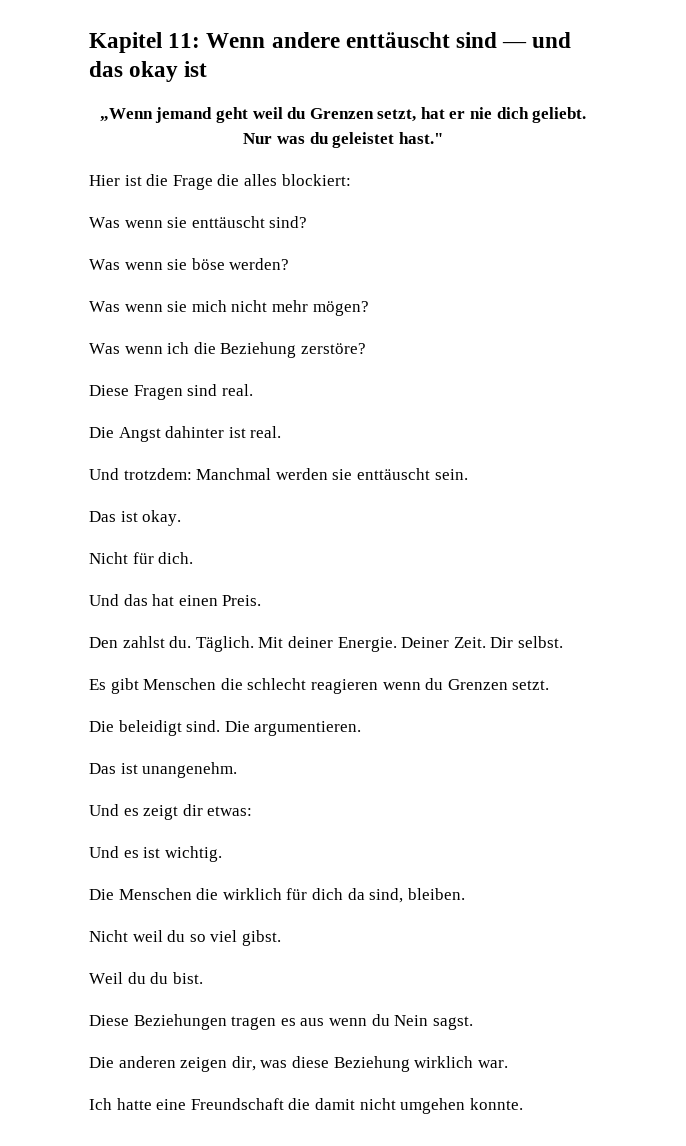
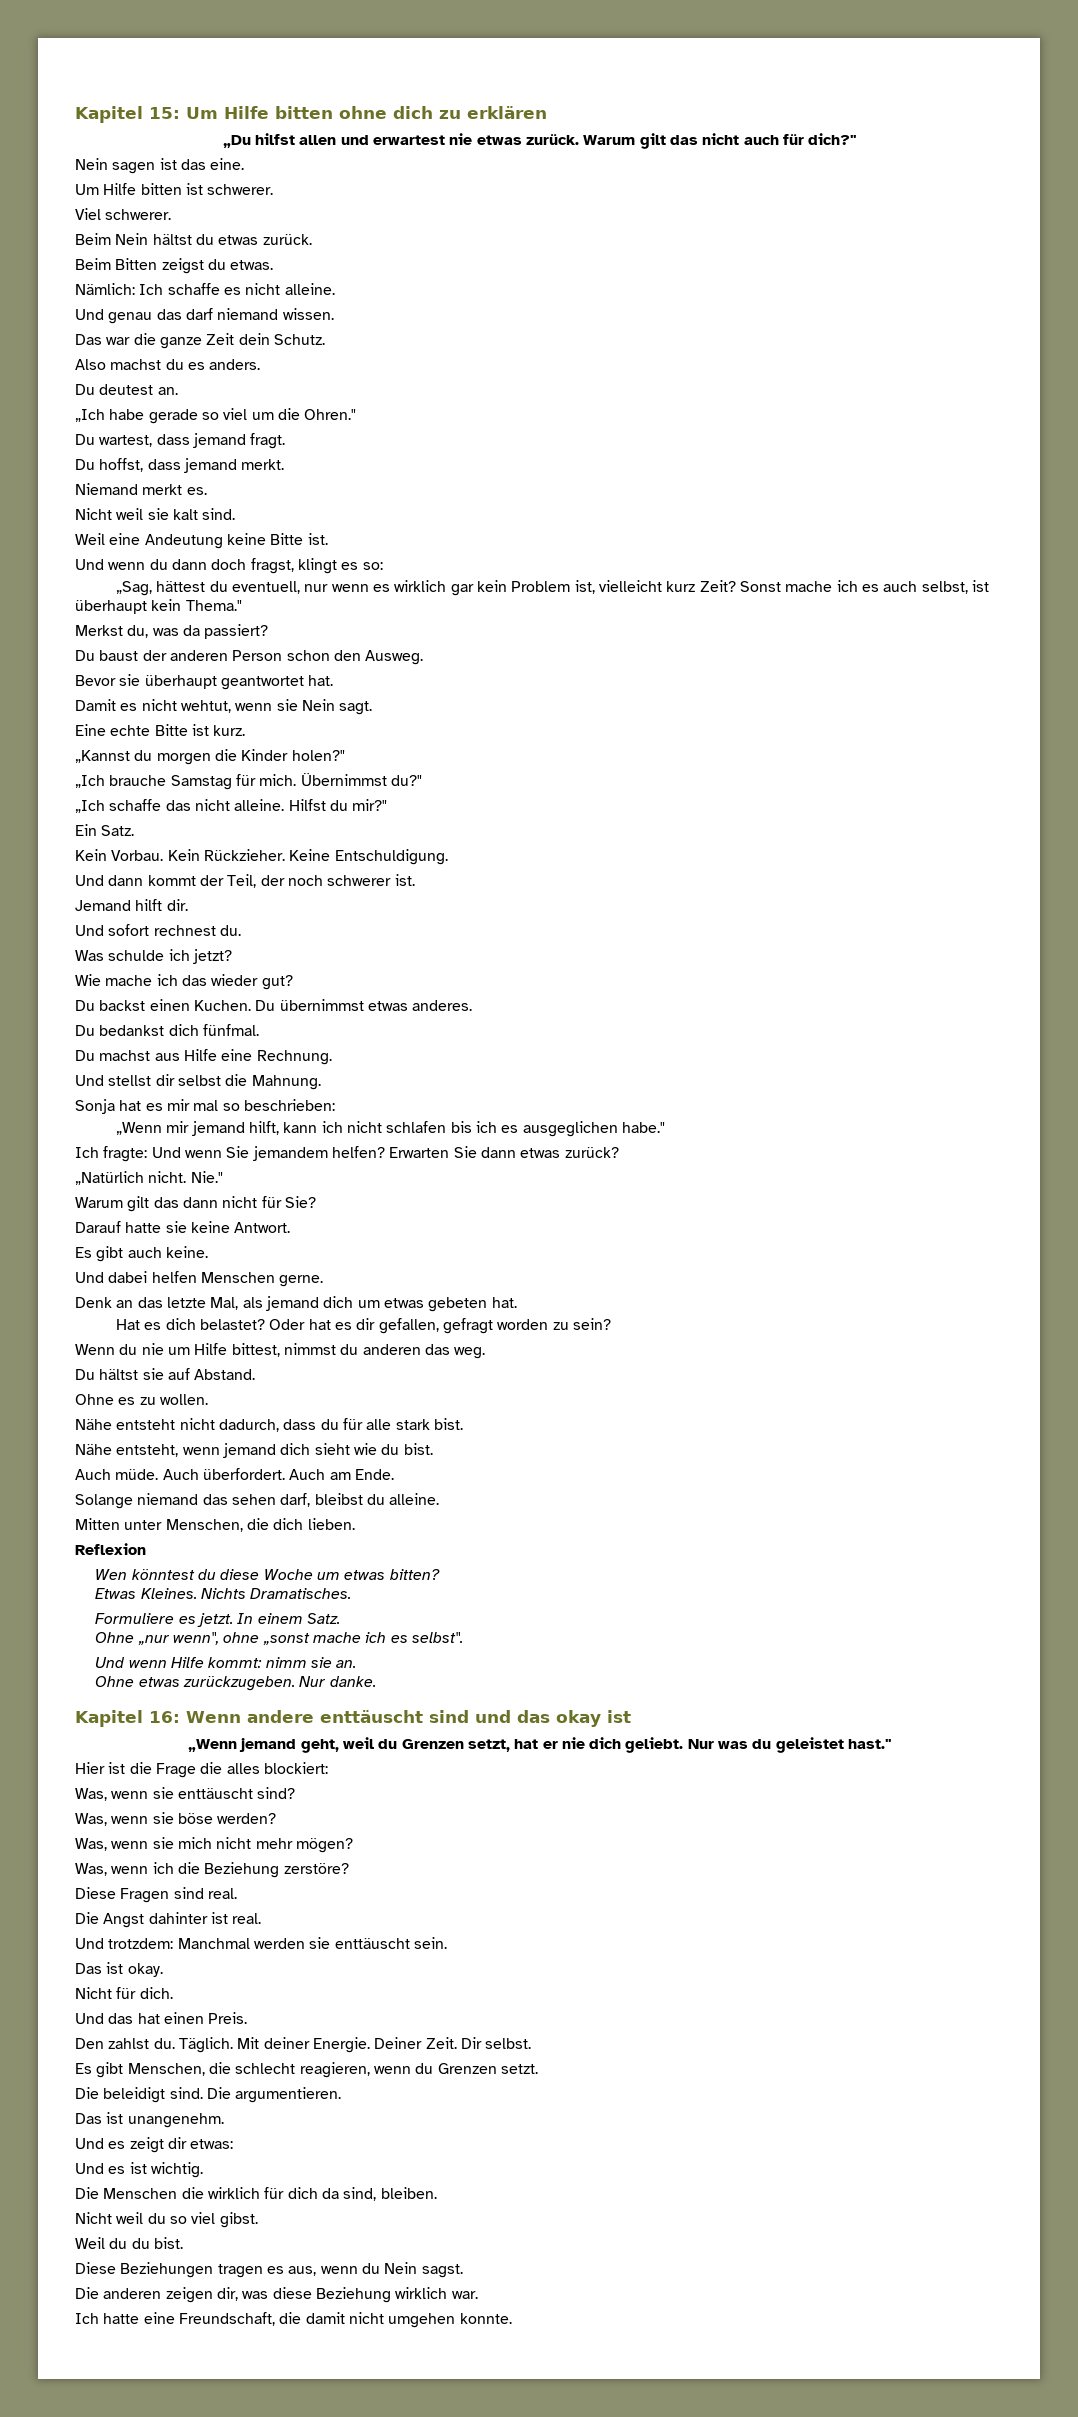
[89,32,201,53] Kapitel 11: -> [75,106,547,123] [222,133,858,149] [75,158,245,174] [75,183,274,195] [75,208,172,220] [75,233,312,245] [75,258,274,274] [75,283,335,295] [75,308,334,324] [75,333,325,349] [75,359,261,370] [75,384,178,395] [75,408,357,424] [75,433,286,449] [75,458,285,473] [75,483,207,495] [75,508,236,520] [75,533,328,549] [75,558,383,574] [116,580,989,596] [75,599,242,614] [75,624,269,639] [75,650,424,665] [75,674,334,690] [75,699,373,715] [75,724,246,736] [75,749,345,765] [75,773,422,790] [75,799,388,813] [75,824,135,836] [75,849,448,865] [75,874,415,888] [75,899,188,911] [75,924,241,936] [75,949,232,964] [75,974,293,990] [75,999,473,1011] [75,1024,259,1036] [75,1049,332,1065] [75,1074,321,1090] [75,1099,335,1114] [116,1121,665,1137] [75,1146,619,1162] [75,1171,223,1185] [75,1196,316,1212] [75,1221,291,1233] [75,1246,208,1262] [75,1271,324,1287] [75,1296,517,1312] [116,1318,611,1334] [75,1343,486,1359] [75,1368,256,1380] [75,1394,208,1405] [75,1418,463,1432] [75,1443,433,1458] [75,1468,394,1480] [75,1493,440,1509] [75,1518,355,1532] [75,1543,146,1555] [95,1569,440,1580] [95,1588,352,1599] [95,1613,340,1627] [95,1632,463,1645] [95,1657,357,1668] [95,1676,376,1691] [75,1710,180,1727] Kapitel 15: Um Hilfe bitten ohne dich zu erklären // „Du hilfst allen und erwartest nie etwas zurück. Warum gilt das nicht auch für dich?" // Nein sagen ist das eine. // Um Hilfe bitten ist schwerer. // Viel schwerer. // Beim Nein hältst du etwas zurück. // Beim Bitten zeigst du etwas. // Nämlich: Ich schaffe es nicht alleine. // Und genau das darf niemand wissen. // Das war die ganze Zeit dein Schutz. // Also machst du es anders. // Du deutest an. // „Ich habe gerade so viel um die Ohren." // Du wartest, dass jemand fragt. // Du hoffst, dass jemand merkt. // Niemand merkt es. // Nicht weil sie kalt sind. // Weil eine Andeutung keine Bitte ist. // Und wenn du dann doch fragst, klingt es so: // „Sag, hättest du eventuell, nur wenn es wirklich gar kein Problem ist, vielleicht kurz Zeit? Sonst mache ich es auch selbst, ist überhaupt kein Thema." // Merkst du, was da passiert? // Du baust der anderen Person schon den Ausweg. // Bevor sie überhaupt geantwortet hat. // Damit es nicht wehtut, wenn sie Nein sagt. // Eine echte Bitte ist kurz. // „Kannst du morgen die Kinder holen?" // „Ich brauche Samstag für mich. Übernimmst du?" // „Ich schaffe das nicht alleine. Hilfst du mir?" // Ein Satz. // Kein Vorbau. Kein Rückzieher. Keine Entschuldigung. // Und dann kommt der Teil, der noch schwerer ist. // Jemand hilft dir. // Und sofort rechnest du. // Was schulde ich jetzt? // Wie mache ich das wieder gut? // Du backst einen Kuchen. Du übernimmst etwas anderes. // Du bedankst dich fünfmal. // Du machst aus Hilfe eine Rechnung. // Und stellst dir selbst die Mahnung. // Sonja hat es mir mal so beschrieben: // „Wenn mir jemand hilft, kann ich nicht schlafen bis ich es ausgeglichen habe." // Ich fragte: Und wenn Sie jemandem helfen? Erwarten Sie dann etwas zurück? // „Natürlich nicht. Nie." // Warum gilt das dann nicht für Sie? // Darauf hatte sie keine Antwort. // Es gibt auch keine. // Und dabei helfen Menschen gerne. // Denk an das letzte Mal, als jemand dich um etwas gebeten hat. // Hat es dich belastet? Oder hat es dir gefallen, gefragt worden zu sein? // Wenn du nie um Hilfe bittest, nimmst du anderen das weg. // Du hältst sie auf Abstand. // Ohne es zu wollen. // Nähe entsteht nicht dadurch, dass du für alle stark bist. // Nähe entsteht, wenn jemand dich sieht wie du bist. // Auch müde. Auch überfordert. Auch am Ende. // Solange niemand das sehen darf, bleibst du alleine. // Mitten unter Menschen, die dich lieben. // Reflexion // Wen könntest du diese Woche um etwas bitten? // Etwas Kleines. Nichts Dramatisches. // Formuliere es jetzt. In einem Satz. // Ohne „nur wenn", ohne „sonst mache ich es selbst". // Und wenn Hilfe kommt: nimm sie an. // Ohne etwas zurückzugeben. Nur danke. // Kapitel 16:
[502,42,528,48] — -> (469, 1716) none
[215,107,248,123] geht -> [300,1739,339,1753] geht,
[89,217,120,228] Was -> [75,1788,107,1801] Was,
[89,259,120,270] Was -> [75,1813,107,1826] Was,
[89,301,120,312] Was -> [75,1838,107,1851] Was,
[89,343,120,354] Was -> [75,1863,107,1876] Was,
[143,678,217,690] Menschen -> [127,2063,205,2076] Menschen,
[310,679,378,694] reagieren -> [299,2062,370,2078] reagieren,
[300,1018,325,1026] aus -> [288,2266,317,2276] aus,
[190,1098,284,1110] Freundschaft -> [178,2312,275,2326] Freundschaft,

